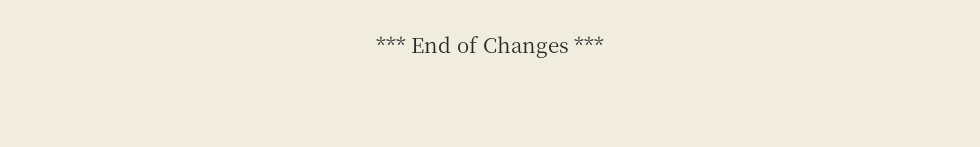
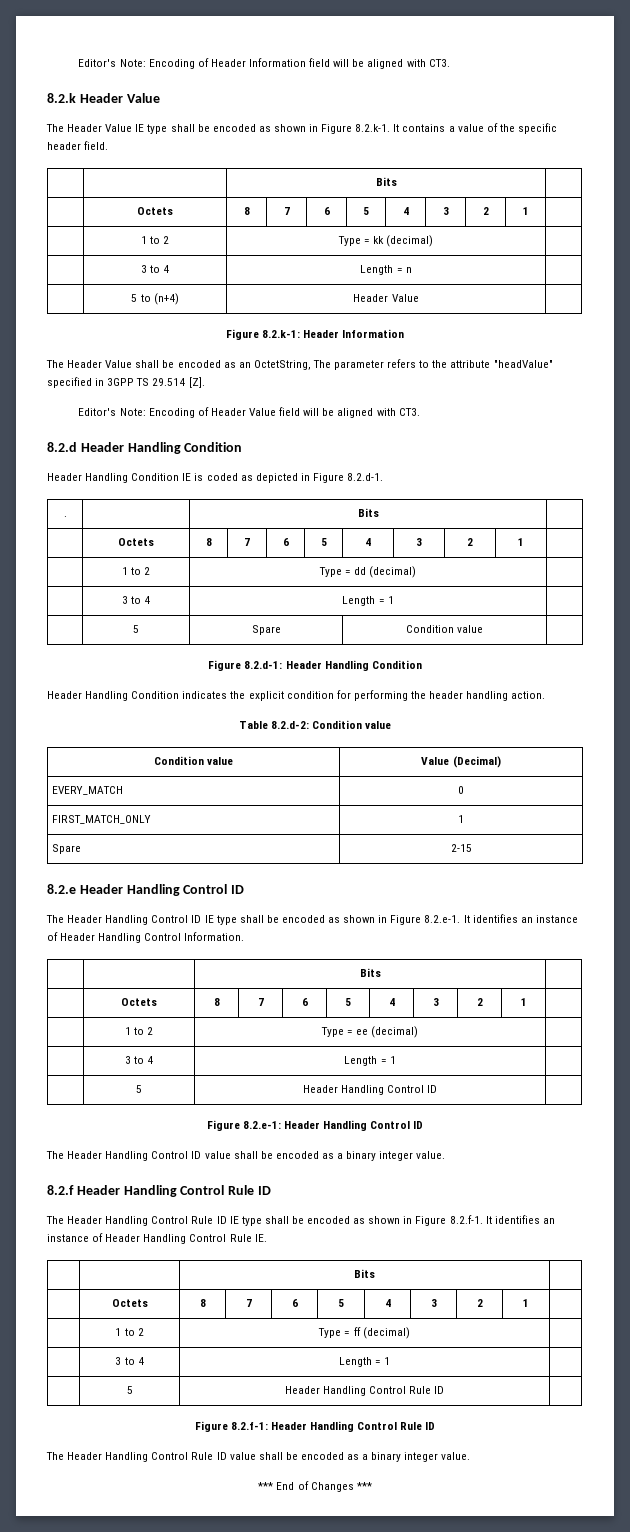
(375, 44) none -> [78,58,450,69] [47,93,160,103] [46,123,557,134] [47,141,109,150] [375,177,397,186] [137,207,173,215] [243,207,250,215] [283,207,290,215] [323,207,330,215] [363,207,369,215] [402,207,409,215] [442,207,449,215] [482,207,489,215] [522,207,529,215] [140,236,170,244] [337,235,434,247] [140,265,170,273] [360,265,412,275] [131,293,179,305] [353,294,419,302] [225,329,405,340] [46,359,553,370] [47,377,205,388] [78,407,420,418] [47,442,243,454] [47,473,384,483] [63,516,67,517] [357,508,379,517] [118,538,154,546] [205,538,212,546] [244,538,250,546] [282,538,289,546] [320,538,327,546] [365,538,371,546] [416,538,422,546] [467,538,473,546] [518,538,524,546] [121,567,151,575] [318,566,417,578] [121,596,151,604] [342,596,394,606] [133,625,139,633] [251,625,281,635] [405,625,484,633] [208,660,422,671] [47,690,546,701] [238,720,392,729] [153,756,234,765] [421,756,501,768] [51,786,123,795] [458,786,464,794] [51,815,151,824] [458,815,464,823] [51,844,81,854] [450,844,472,852] [47,884,245,896] [46,914,578,925] [47,932,245,943] [359,968,381,977] [121,998,157,1006] [213,998,220,1006] [257,998,264,1006] [301,998,308,1006] [345,998,351,1006] [388,998,395,1006] [432,998,439,1006] [476,998,483,1006] [520,998,527,1006] [124,1027,154,1035] [320,1026,419,1038] [124,1056,154,1064] [344,1056,396,1066] [136,1085,142,1093] [302,1085,438,1095] [206,1120,424,1131] [46,1151,446,1161] [47,1185,271,1197] [46,1215,555,1226] [47,1233,267,1244] [354,1269,375,1278] [111,1299,148,1307] [199,1299,206,1307] [245,1299,252,1307] [291,1299,298,1307] [338,1299,344,1307] [384,1299,391,1307] [430,1299,437,1307] [476,1299,483,1307] [523,1299,529,1307] [115,1328,144,1336] [318,1327,410,1339] [115,1357,144,1365] [338,1357,391,1367] [126,1386,133,1394] [284,1386,445,1396] [194,1421,436,1432] [46,1452,471,1462] Editor's Note: Encoding of Header Information field will be aligned with CT3. // 8.2.k Header Value // The Header Value IE type shall be encoded as shown in Figure 8.2.k-1. It contains a value of the specific header field. // | | Bits | // | Octets | 8 | 7 | 6 | 5 | 4 | 3 | 2 | 1 | // | 1 to 2 | Type = kk (decimal) | // | 3 to 4 | Length = n | // | 5 to (n+4) | Header Value | // Figure 8.2.k-1: Header Information // The Header Value shall be encoded as an OctetString, The parameter refers to the attribute "headValue" specified in 3GPP TS 29.514 [Z]. // Editor's Note: Encoding of Header Value field will be aligned with CT3. // 8.2.d Header Handling Condition // Header Handling Condition IE is coded as depicted in Figure 8.2.d-1. // . | | Bits | // | Octets | 8 | 7 | 6 | 5 | 4 | 3 | 2 | 1 | // | 1 to 2 | Type = dd (decimal) | // | 3 to 4 | Length = 1 | // | 5 | Spare | Condition value | // Figure 8.2.d-1: Header Handling Condition // Header Handling Condition indicates the explicit condition for performing the header handling action. // Table 8.2.d-2: Condition value // Condition value | Value (Decimal) // EVERY_MATCH | 0 // FIRST_MATCH_ONLY | 1 // Spare | 2-15 // 8.2.e Header Handling Control ID // The Header Handling Control ID IE type shall be encoded as shown in Figure 8.2.e-1. It identifies an instance of Header Handling Control Information. // | | Bits | // | Octets | 8 | 7 | 6 | 5 | 4 | 3 | 2 | 1 | // | 1 to 2 | Type = ee (decimal) | // | 3 to 4 | Length = 1 | // | 5 | Header Handling Control ID | // Figure 8.2.e-1: Header Handling Control ID // The Header Handling Control ID value shall be encoded as a binary integer value. // 8.2.f Header Handling Control Rule ID // The Header Handling Control Rule ID IE type shall be encoded as shown in Figure 8.2.f-1. It identifies an instance of Header Handling Control Rule IE. // | | Bits | // | Octets | 8 | 7 | 6 | 5 | 4 | 3 | 2 | 1 | // | 1 to 2 | Type = ff (decimal) | // | 3 to 4 | Length = 1 | // | 5 | Header Handling Control Rule ID | // Figure 8.2.f-1: Header Handling Control Rule ID // The Header Handling Control Rule ID value shall be encoded as a binary integer value. //

